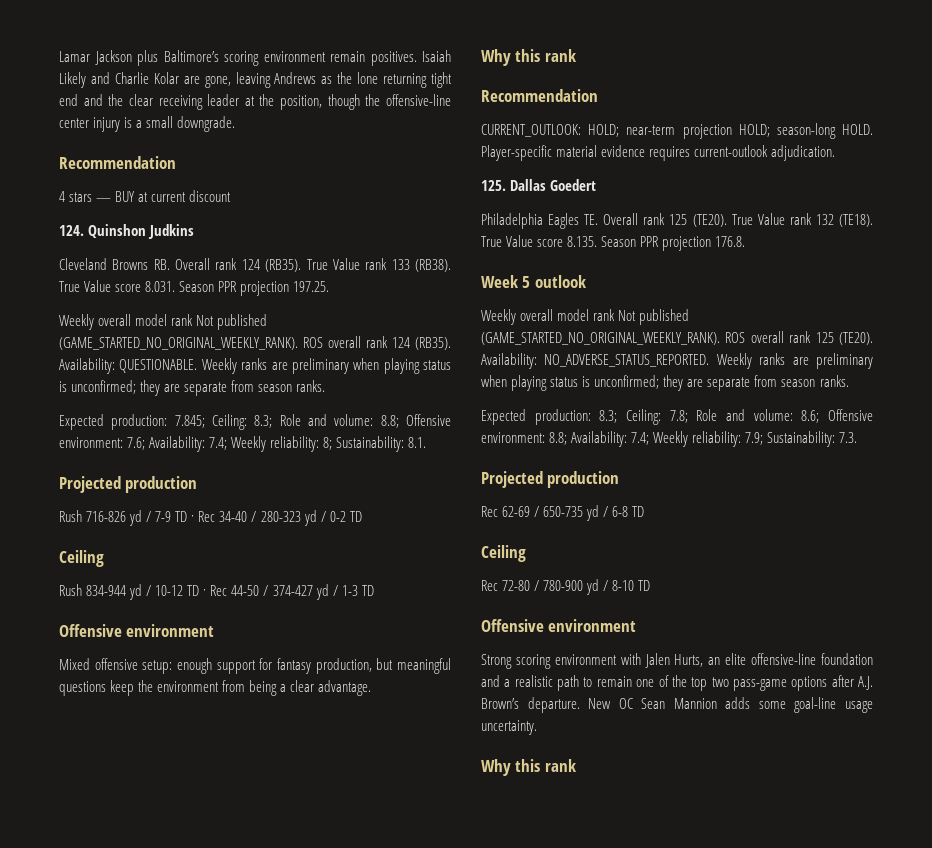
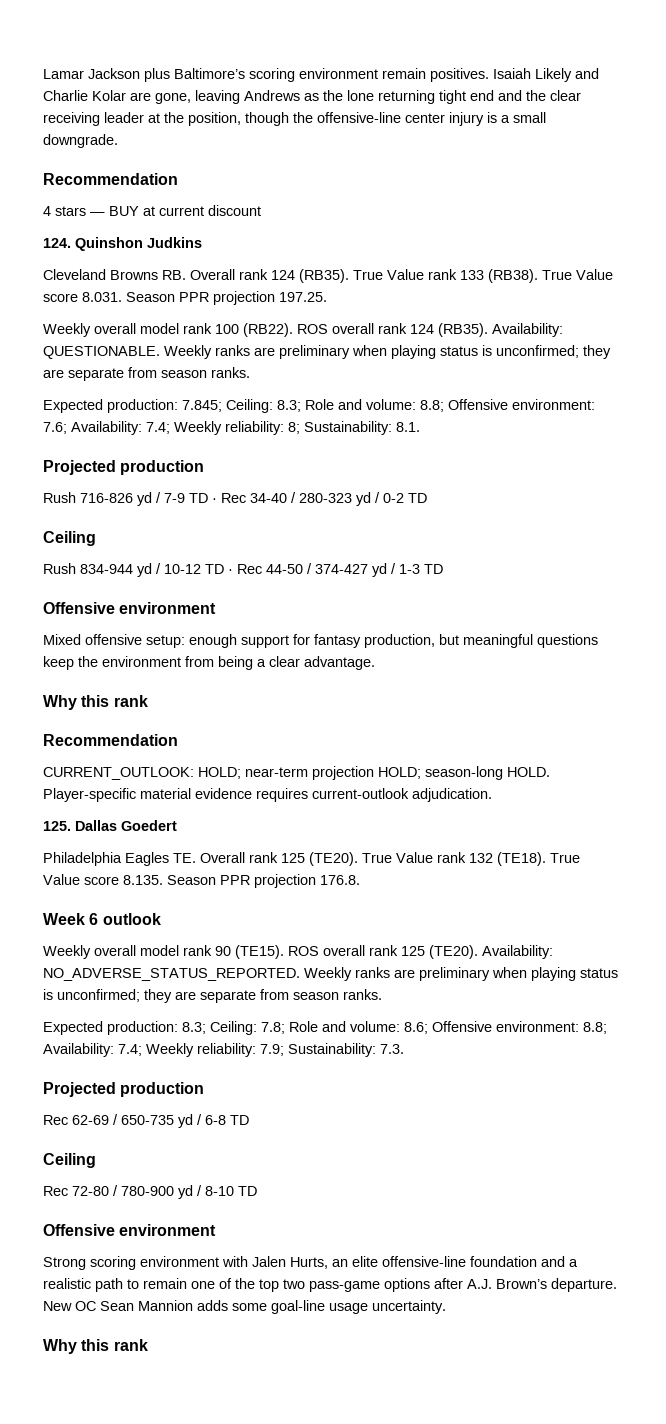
[196,314,268,330] [59,337,298,350] Not published (GAME_STARTED_NO_ORIGINAL_WEEKLY_RANK). -> [215,323,293,337] 100 (RB22).
[522,276,531,288] 5 -> [89,913,99,925] 6
[618,309,690,325] [481,332,720,345] Not published (GAME_STARTED_NO_ORIGINAL_WEEKLY_RANK). -> [215,945,284,959] 90 (TE15).

